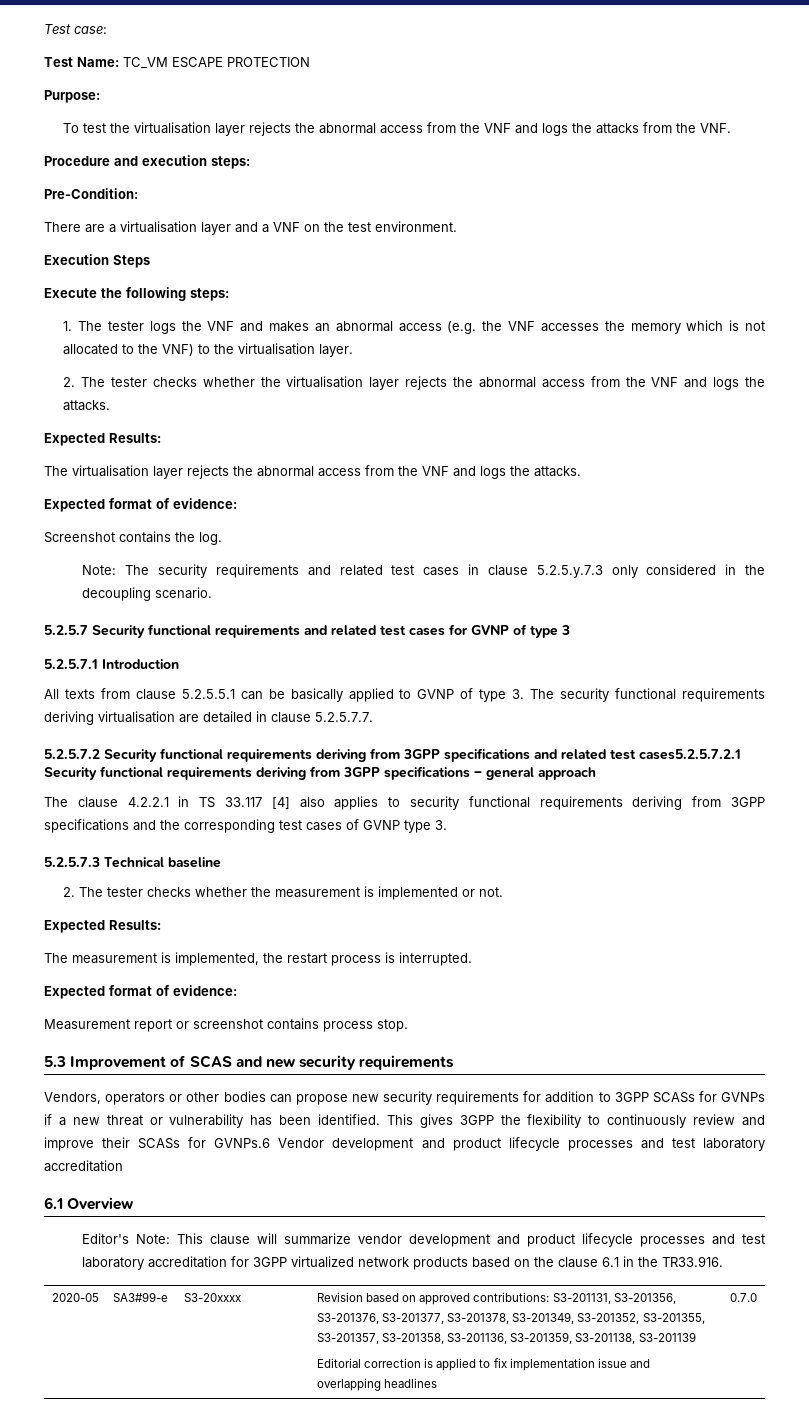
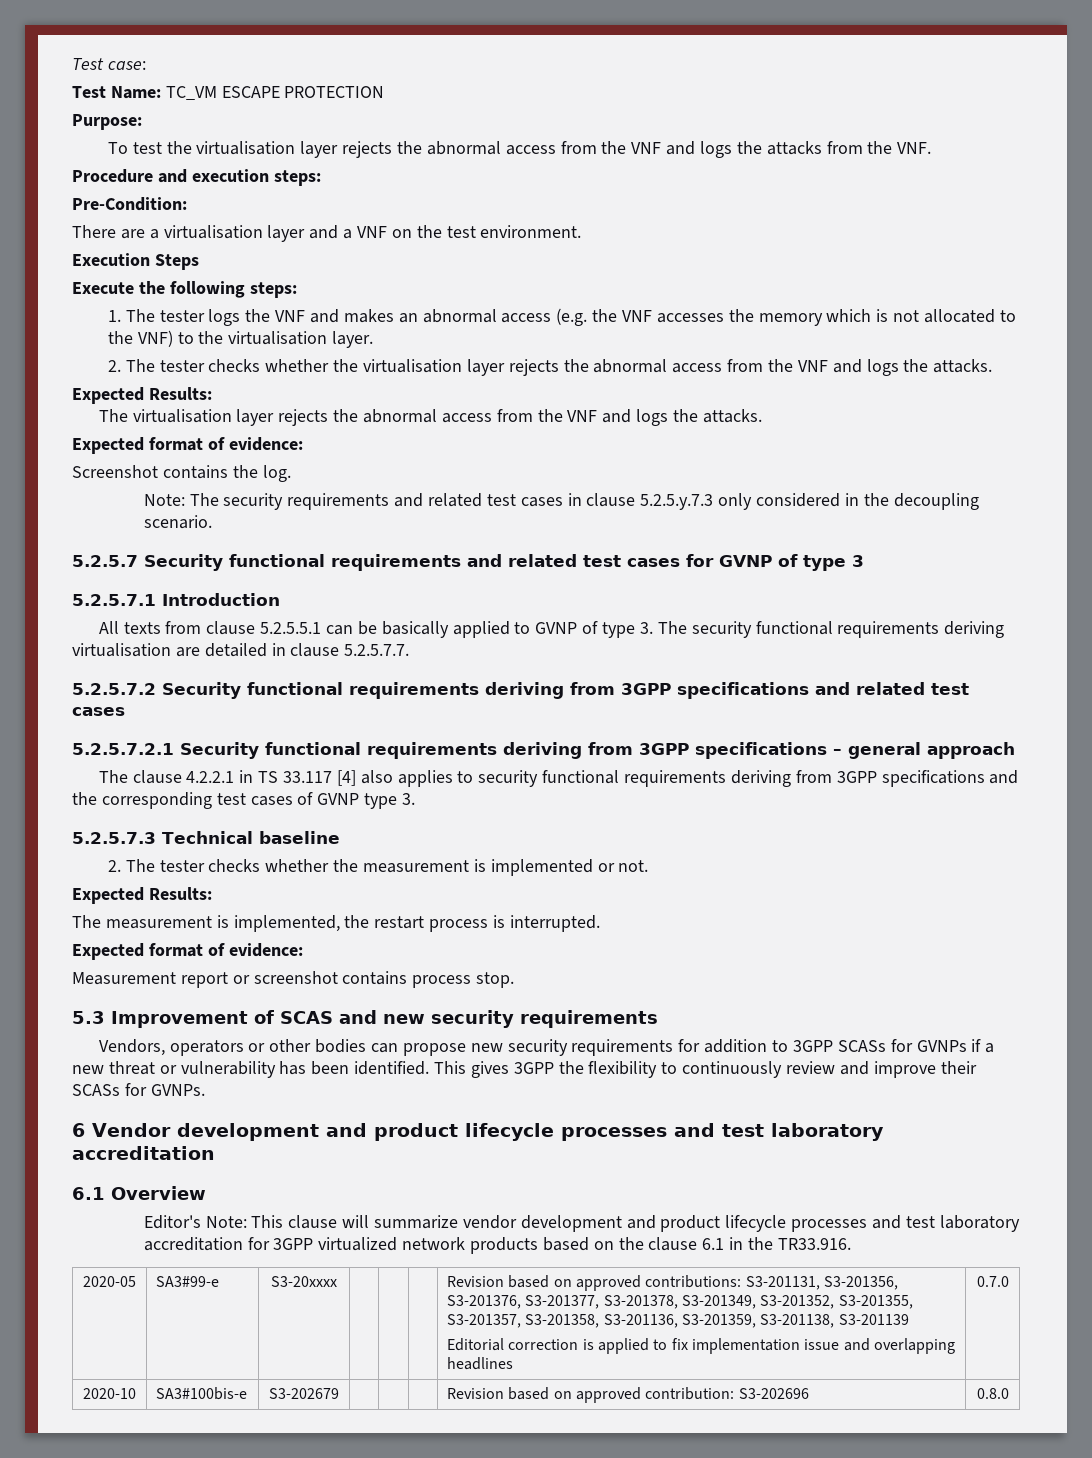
[639,749,741,760] cases5.2.5.7.2.1 -> [72,707,125,716] [72,743,174,755] cases // 5.2.5.7.2.1
[214,1138,271,1148] GVNPs.6 -> [150,1084,205,1096] [72,1123,85,1137] GVNPs. // 6
(757, 1297) none -> [83,1388,136,1399] [156,1387,248,1400] [269,1388,339,1399] [447,1387,809,1403] [976,1388,1009,1399] // 2020-10 | SA3#100bis-e | S3-202679 | | | | Revision based on approved contribution: S3-202696 | 0.8.0

